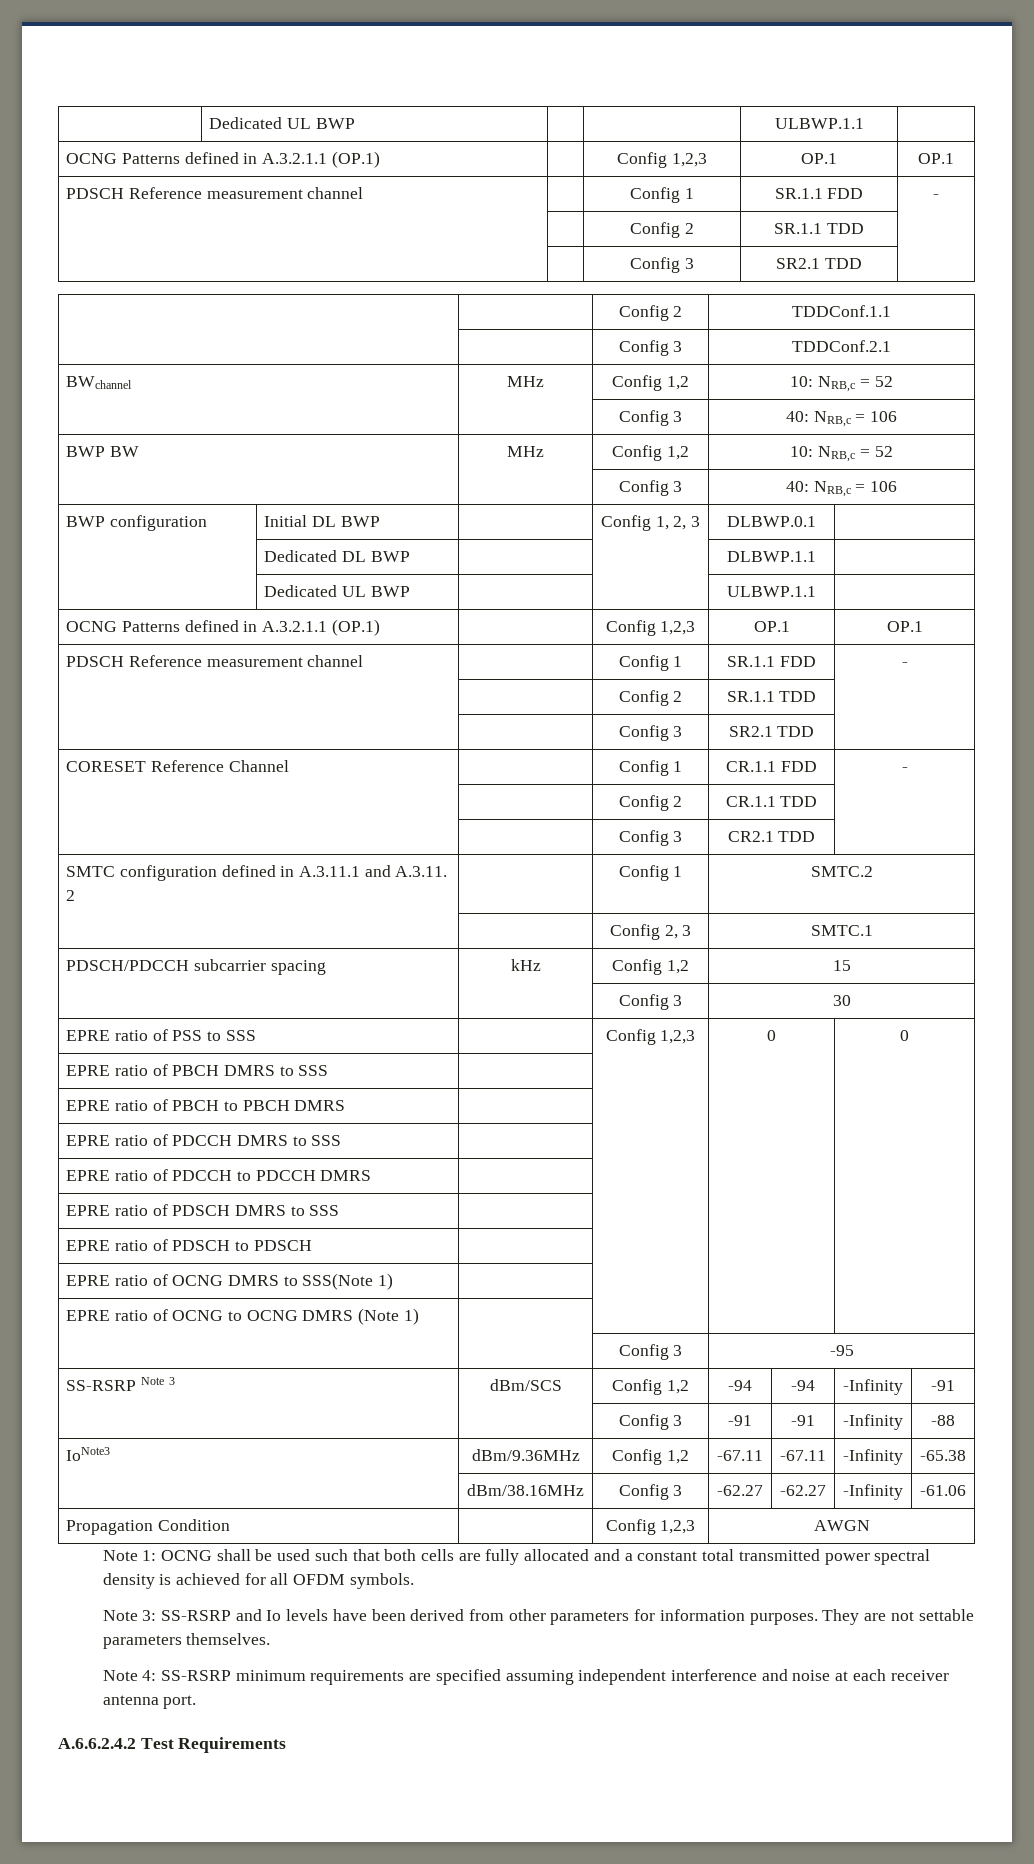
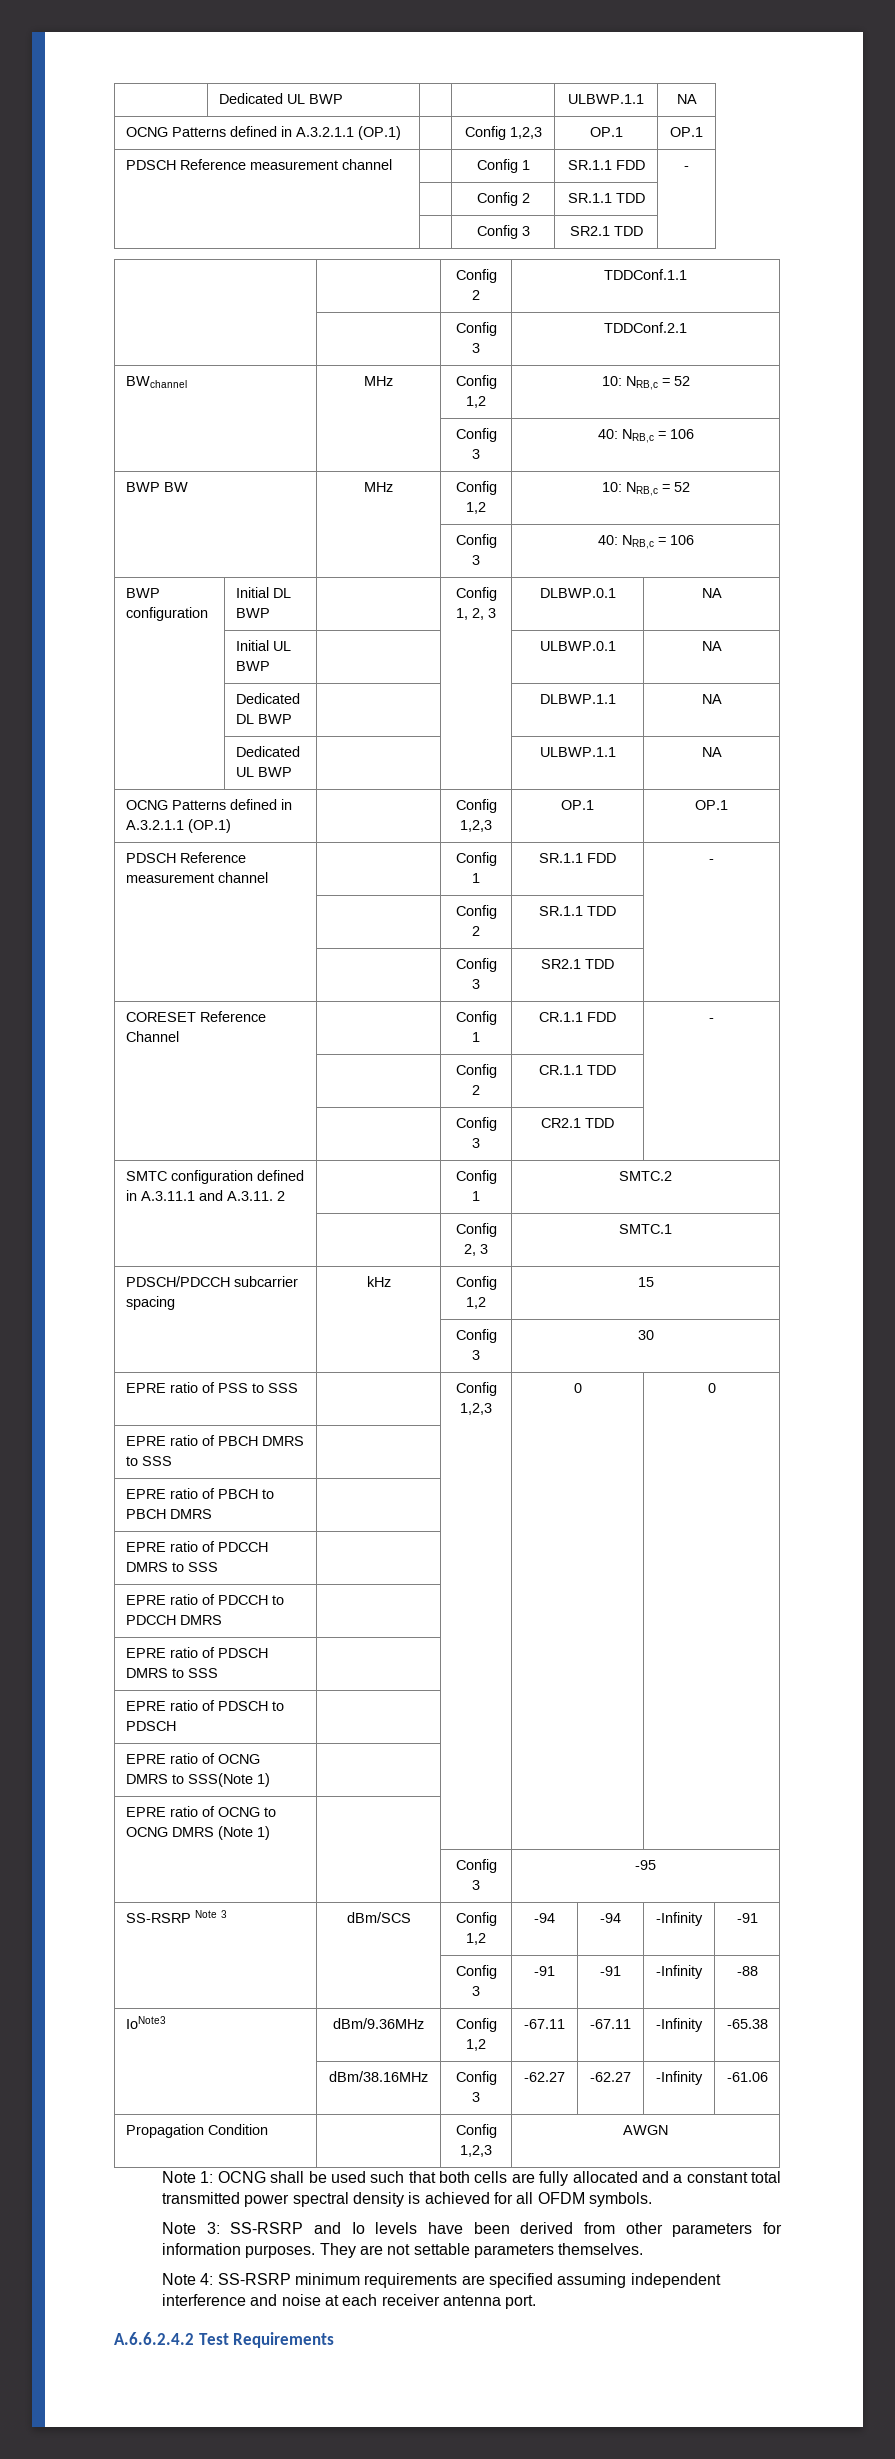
[209,117,355,129] [774,118,864,129] | Dedicated UL BWP | | | ULBWP.1.1 | -> [218,93,343,104] [568,94,644,104] [676,94,697,104] | Dedicated UL BWP | | | ULBWP.1.1 | NA
(816, 521) none -> [701,588,722,598] [235,640,291,651] [235,661,270,671] [539,641,616,651] [701,641,722,651] NA // | Initial UL BWP | | | ULBWP.0.1 | NA
[264,585,410,597] [727,586,816,597] // | Dedicated UL BWP | | | ULBWP.1.1 | -> [701,694,722,704] [235,746,300,757] [235,767,292,777] [539,747,616,757] [701,747,722,757] NA // | Dedicated UL BWP | | | ULBWP.1.1 | NA

